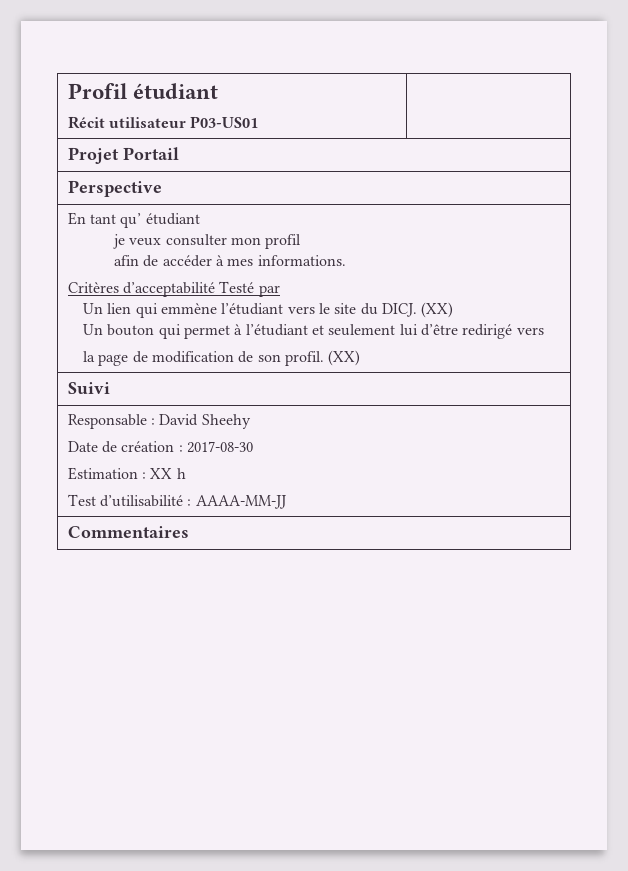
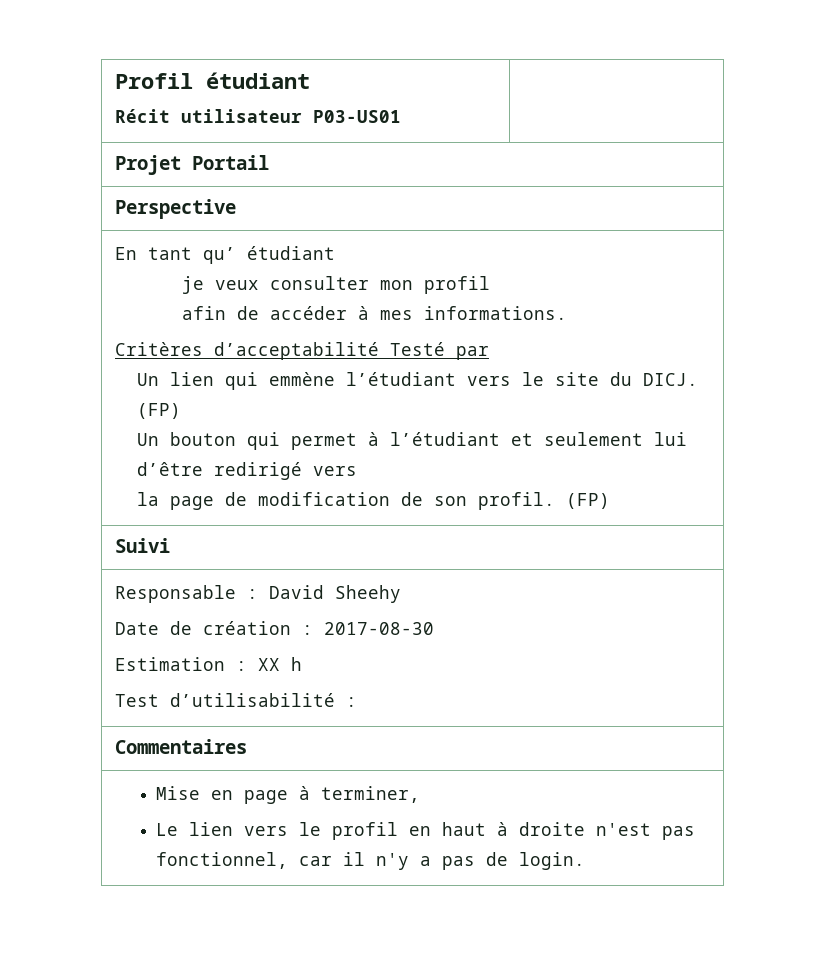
[421,302,454,318] (XX) -> [137,403,182,419] (FP)
[328,350,361,366] (XX) -> [566,493,611,509] (FP)
[195,495,286,509] AAAA-MM-JJ -> (357, 702) none
(189, 532) none -> [156,786,421,804] [156,822,696,840] [156,852,586,870] // Mise en page à terminer, // Le lien vers le profil en haut à droite n'est pas fonctionnel, car il n'y a pas de login.

